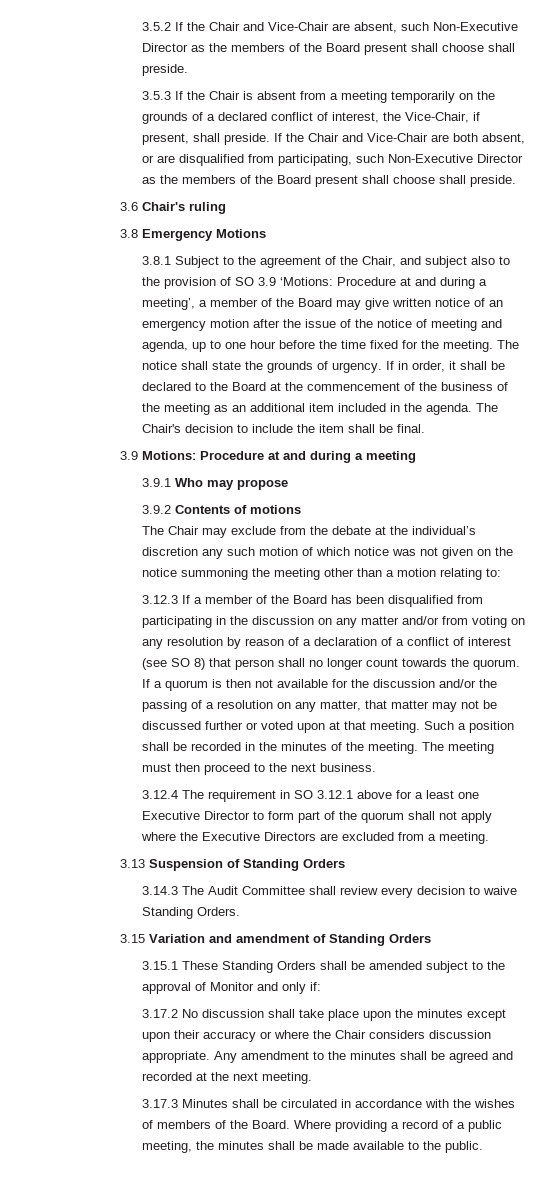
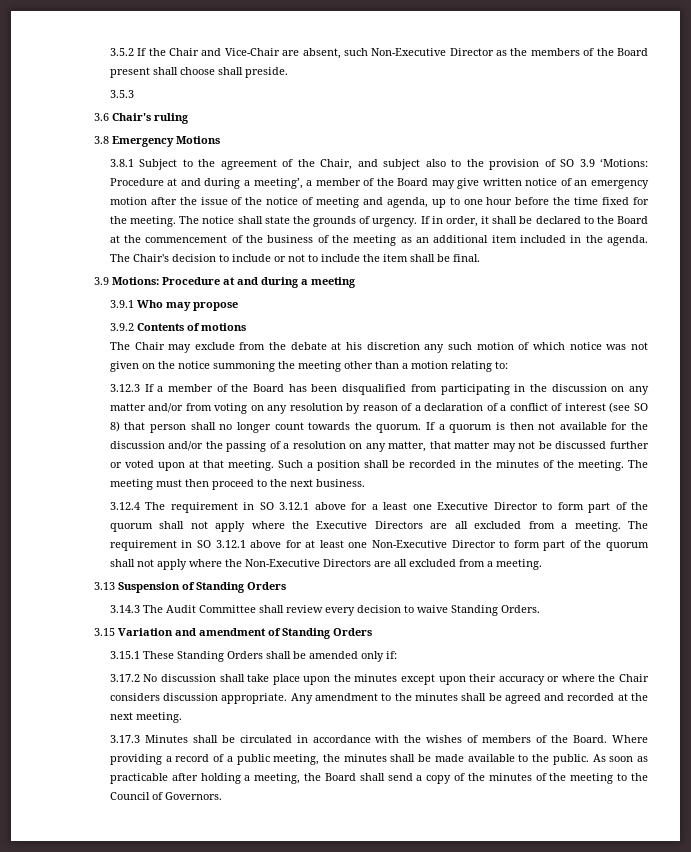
[175,91,496,103] [142,112,481,124] [142,133,526,145] [142,154,524,166] [142,175,517,187] If the Chair is absent from a meeting temporarily on the grounds of a declared conflict of interest, the Vice-Chair, if present, shall preside. If the Chair and Vice-Chair are both absent, or are disqualified from participating, such Non-Executive Director as the members of the Board present shall choose shall preside. -> (134, 94) none
(294, 428) none -> [273,254,360,262] or not to include
[390,526,477,535] the individual’s -> [346,342,363,350] his
(339, 837) none -> [454,521,648,532] [109,540,649,551] [109,559,407,570] all excluded from a meeting. The requirement in SO 3.12.1 above for at least one Non-Executive Director to form part of the quorum shall not apply where the Non-Executive Directors are all
[426,961,506,973] [142,982,279,994] subject to the approval of Monitor and -> (358, 655) none
(484, 1147) none -> [592,754,648,762] [109,773,648,784] [109,792,222,800] As soon as practicable after holding a meeting, the Board shall send a copy of the minutes of the meeting to the Council of Governors.

